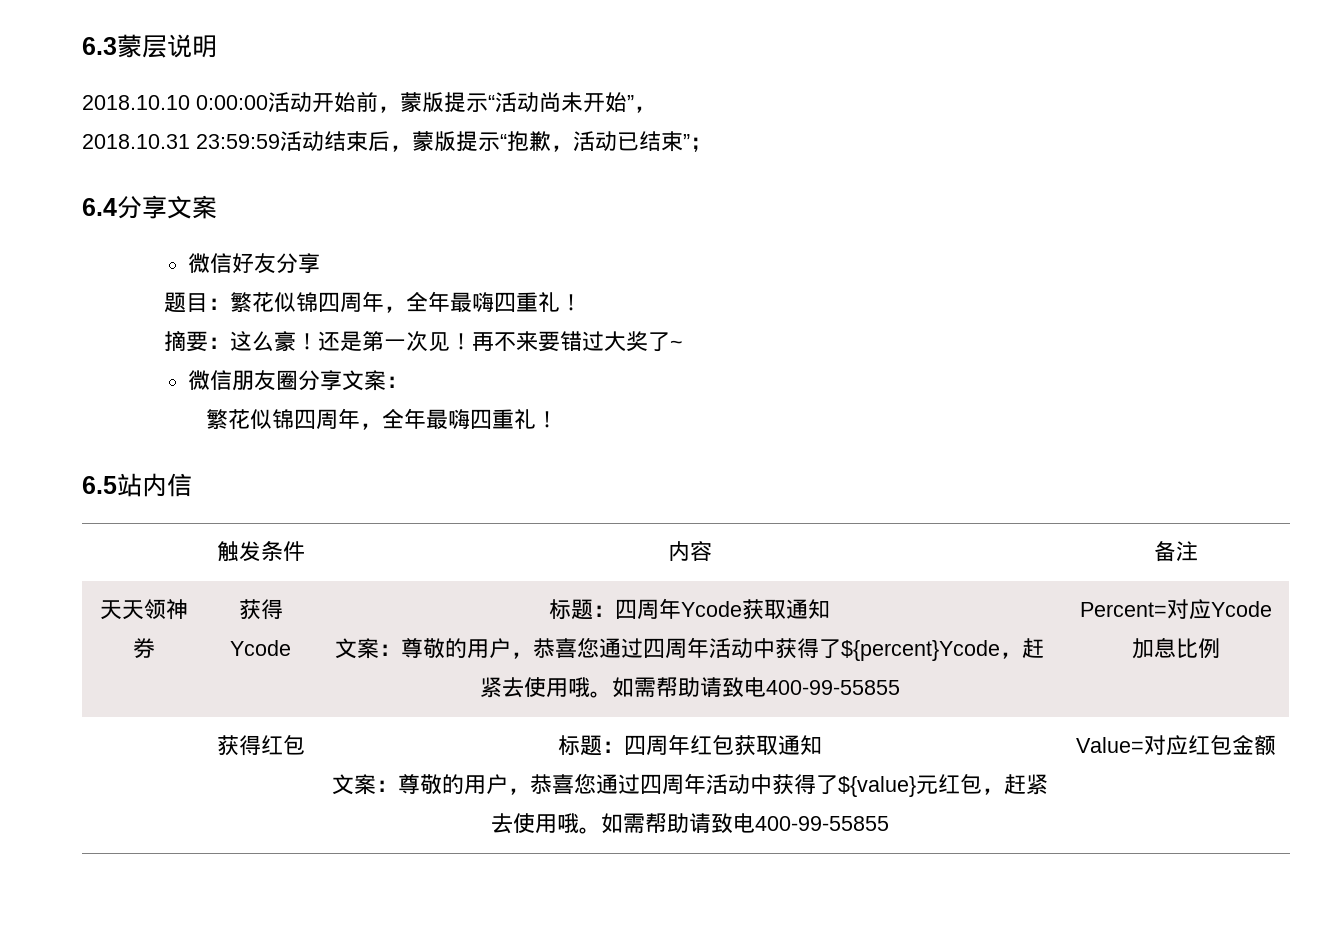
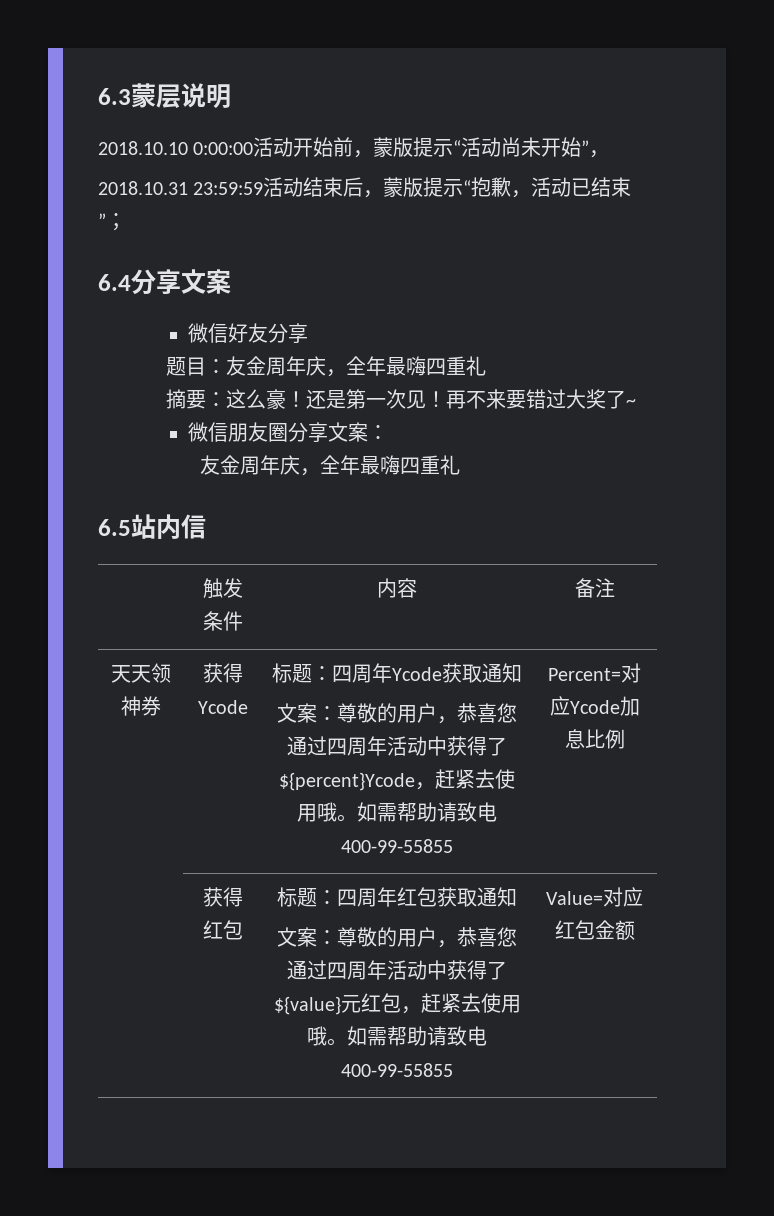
[230,291,583,313] 繁花似锦四周年，全年最嗨四重礼！ -> [225,356,486,377] 友金周年庆，全年最嗨四重礼
[205,408,558,430] 繁花似锦四周年，全年最嗨四重礼！ -> [199,455,460,476] 友金周年庆，全年最嗨四重礼

